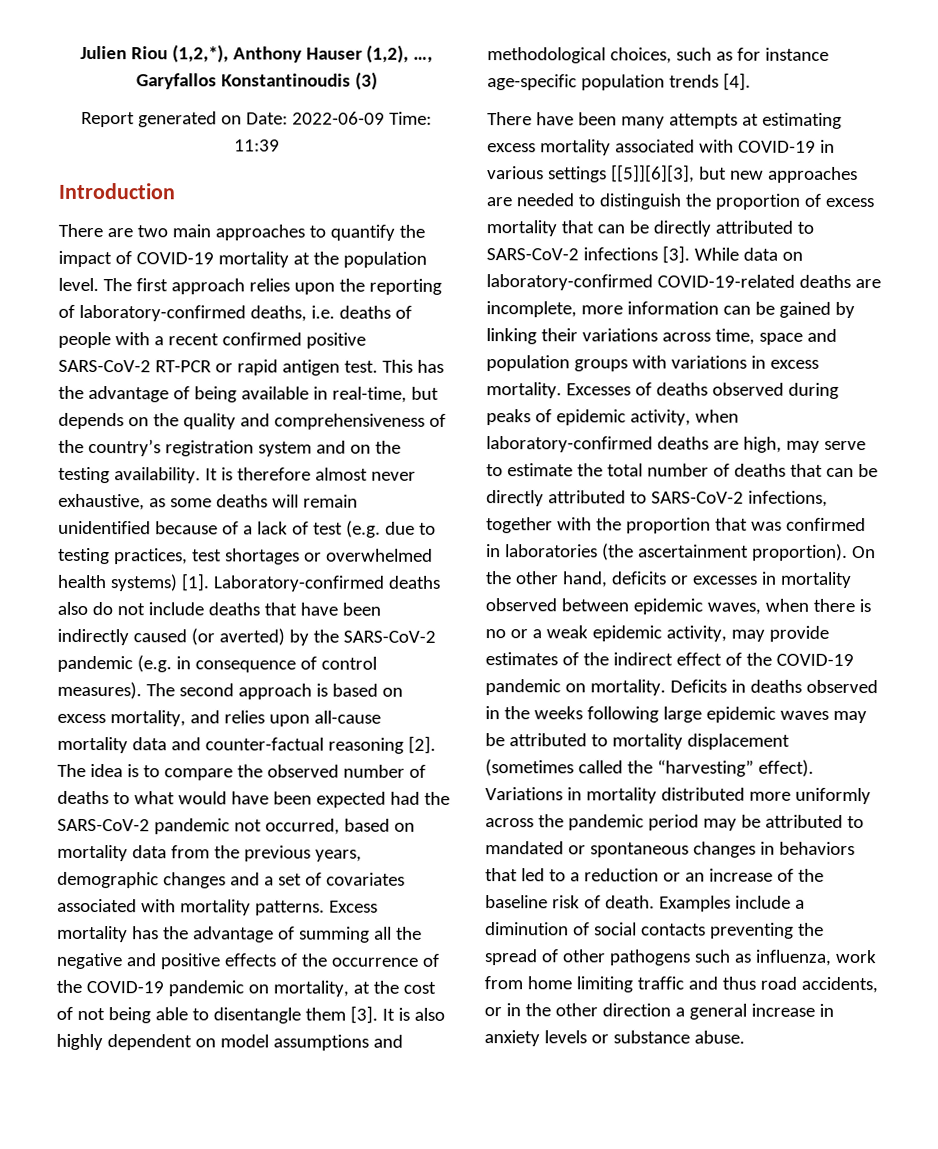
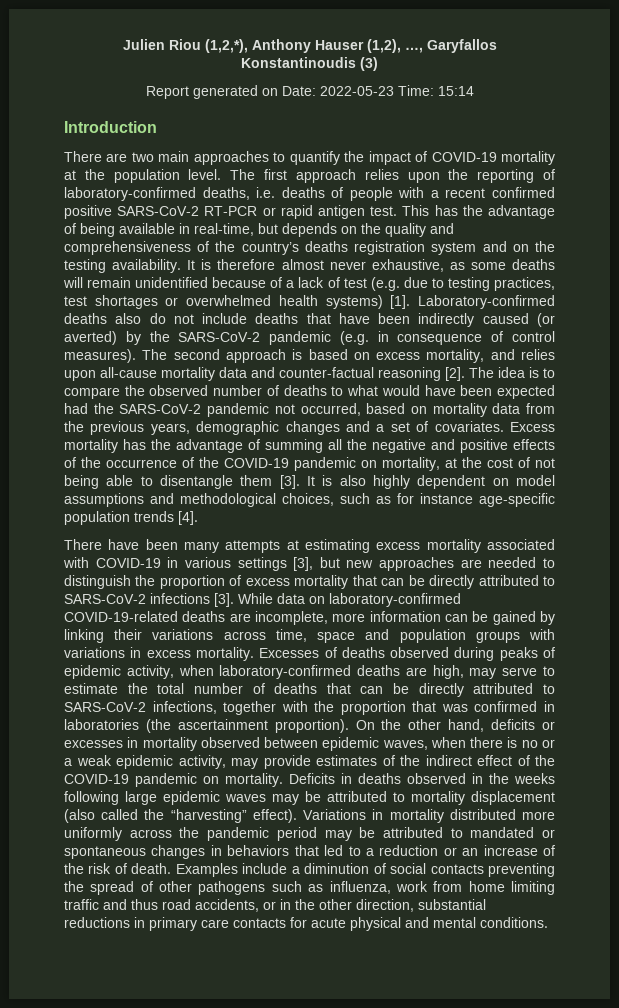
[291,111,432,125] [233,139,280,152] 2022-06-09 Time: 11:39 -> [319,85,474,96] 2022-05-23 Time: 15:14
(161, 448) none -> [304,241,348,252] deaths
[325,872,405,886] [57,898,325,916] covariates associated with mortality patterns. -> [434,421,504,432] covariates.
[610,164,695,183] [[5]][6][3], -> [293,557,314,571] [3],
[485,759,574,777] (sometimes -> [64,809,95,823] (also
[485,895,548,909] baseline -> (84, 868) none
[601,1003,834,1020] [484,1030,745,1047] direction a general increase in anxiety levels or substance abuse. -> [356,899,486,912] [64,917,548,931] direction, substantial reductions in primary care contacts for acute physical and mental conditions.

